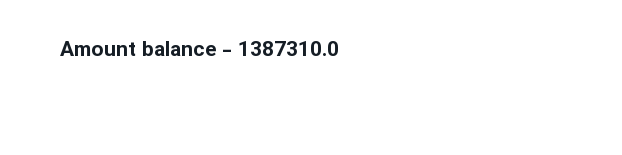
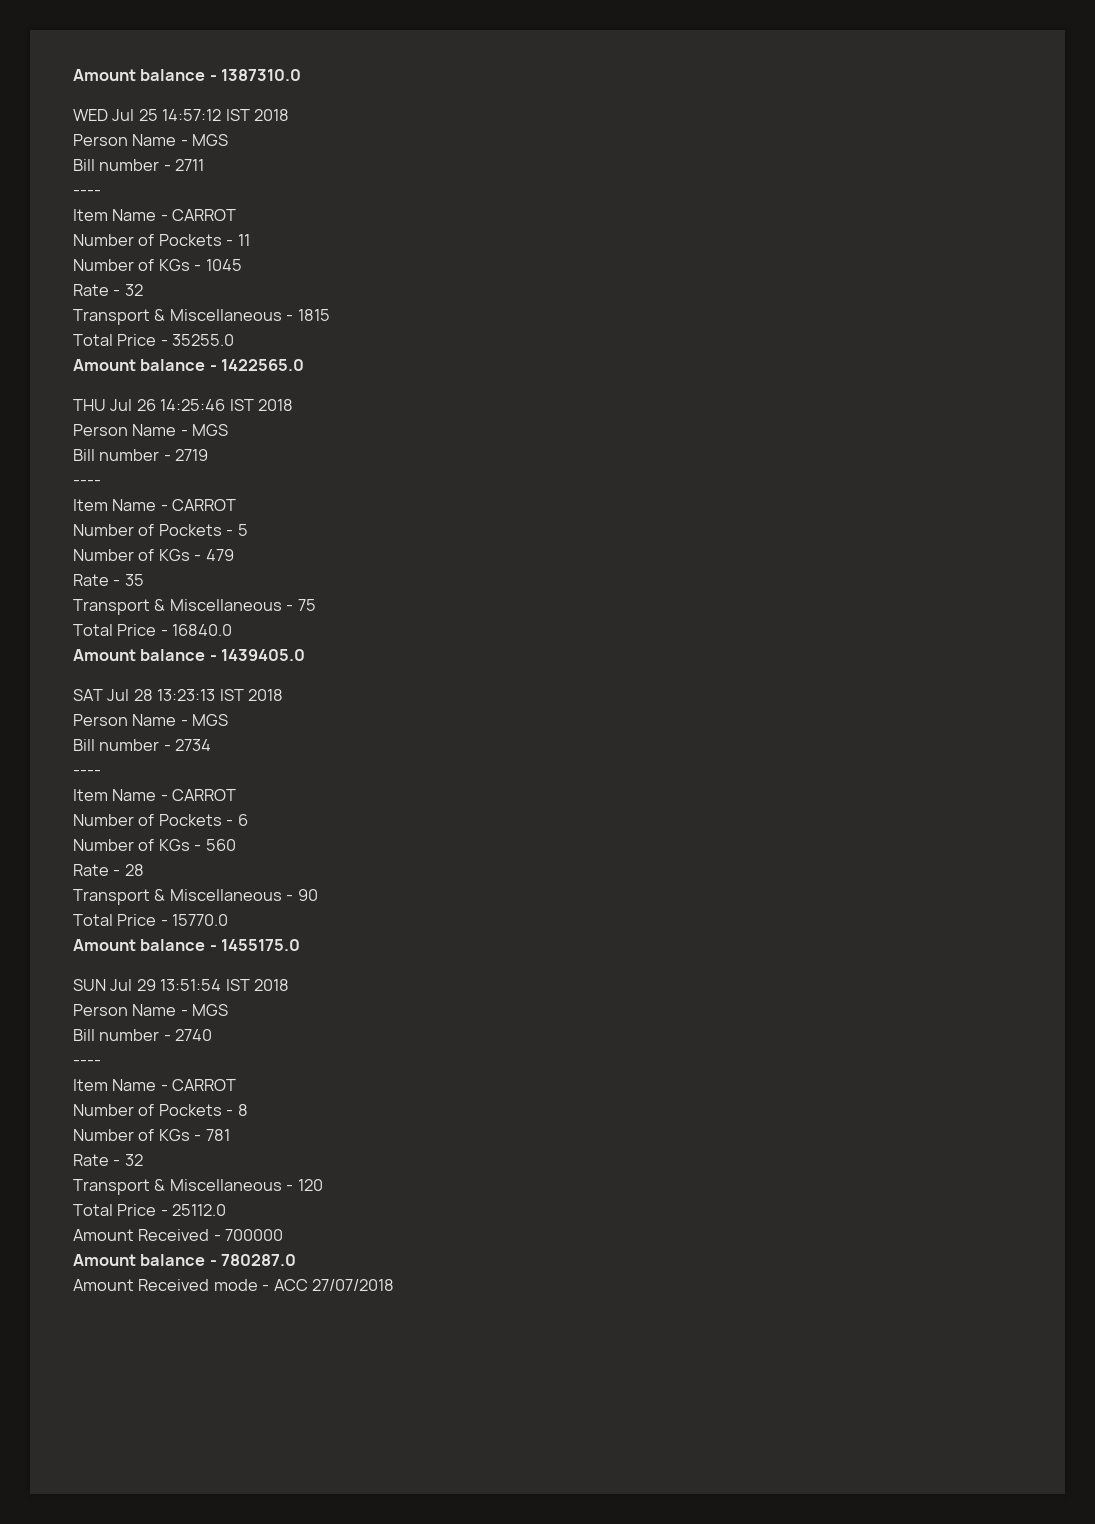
(339, 48) none -> [73,109,290,121] [73,134,229,146] [73,159,205,171] [73,190,101,196] [73,209,237,221] [73,234,250,246] [73,259,242,271] [73,284,143,296] [73,309,330,325] [73,334,235,346] [73,359,305,371] [73,399,294,411] [73,424,229,436] [73,449,209,461] [73,480,101,486] [73,499,237,511] [73,524,248,536] [73,549,234,561] [73,574,144,586] [73,599,316,615] [73,624,233,636] [73,649,306,661] [73,689,284,701] [73,714,229,726] [73,739,212,751] [73,770,101,776] [73,789,237,801] [73,814,248,826] [73,839,236,851] [73,864,144,876] [73,889,318,905] [73,914,229,926] [73,939,301,951] [73,979,290,991] [73,1004,229,1016] [73,1029,213,1041] [73,1060,101,1066] [73,1079,237,1091] [73,1104,248,1116] [73,1129,230,1141] [73,1154,143,1166] [73,1179,323,1195] [73,1204,227,1216] [73,1229,284,1241] [73,1254,297,1266] [73,1279,395,1291] // WED Jul 25 14:57:12 IST 2018 // Person Name - MGS // Bill number - 2711 // ---- // Item Name - CARROT // Number of Pockets - 11 // Number of KGs - 1045 // Rate - 32 // Transport & Miscellaneous - 1815 // Total Price - 35255.0 // Amount balance - 1422565.0 // THU Jul 26 14:25:46 IST 2018 // Person Name - MGS // Bill number - 2719 // ---- // Item Name - CARROT // Number of Pockets - 5 // Number of KGs - 479 // Rate - 35 // Transport & Miscellaneous - 75 // Total Price - 16840.0 // Amount balance - 1439405.0 // SAT Jul 28 13:23:13 IST 2018 // Person Name - MGS // Bill number - 2734 // ---- // Item Name - CARROT // Number of Pockets - 6 // Number of KGs - 560 // Rate - 28 // Transport & Miscellaneous - 90 // Total Price - 15770.0 // Amount balance - 1455175.0 // SUN Jul 29 13:51:54 IST 2018 // Person Name - MGS // Bill number - 2740 // ---- // Item Name - CARROT // Number of Pockets - 8 // Number of KGs - 781 // Rate - 32 // Transport & Miscellaneous - 120 // Total Price - 25112.0 // Amount Received - 700000 // Amount balance - 780287.0 // Amount Received mode - ACC 27/07/2018

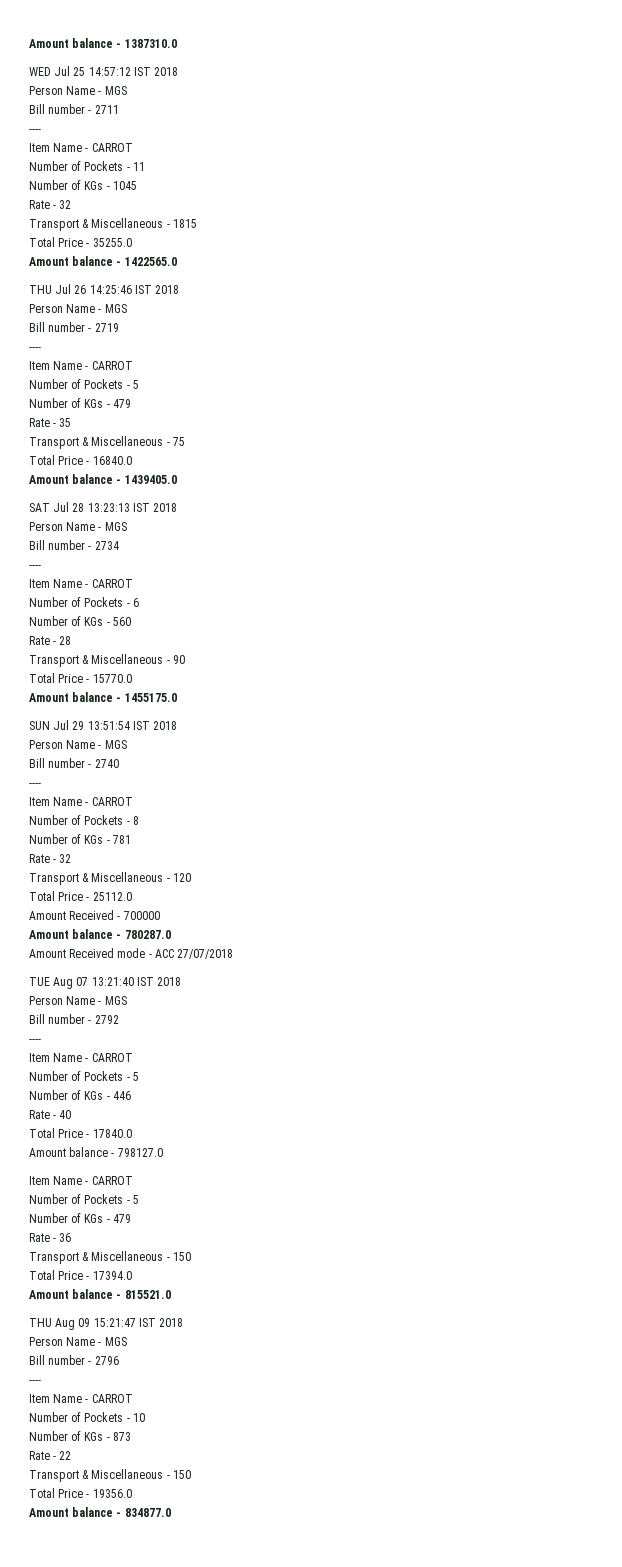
(395, 1285) none -> [29,977,182,989] [29,996,127,1005] [29,1014,119,1024] [29,1039,41,1043] [29,1053,133,1062] [29,1071,139,1081] [29,1090,131,1100] [29,1110,72,1119] [29,1128,132,1138] [29,1147,163,1157] [29,1176,133,1185] [29,1194,139,1204] [29,1213,131,1223] [29,1233,72,1242] [29,1251,191,1264] [29,1270,132,1280] [29,1289,171,1299] [29,1318,184,1330] [29,1337,127,1346] [29,1355,119,1365] [29,1380,41,1384] [29,1394,133,1403] [29,1412,145,1422] [29,1431,131,1441] [29,1451,72,1460] [29,1469,191,1482] [29,1488,132,1498] [29,1507,171,1517] // TUE Aug 07 13:21:40 IST 2018 // Person Name - MGS // Bill number - 2792 // ---- // Item Name - CARROT // Number of Pockets - 5 // Number of KGs - 446 // Rate - 40 // Total Price - 17840.0 // Amount balance - 798127.0 // Item Name - CARROT // Number of Pockets - 5 // Number of KGs - 479 // Rate - 36 // Transport & Miscellaneous - 150 // Total Price - 17394.0 // Amount balance - 815521.0 // THU Aug 09 15:21:47 IST 2018 // Person Name - MGS // Bill number - 2796 // ---- // Item Name - CARROT // Number of Pockets - 10 // Number of KGs - 873 // Rate - 22 // Transport & Miscellaneous - 150 // Total Price - 19356.0 // Amount balance - 834877.0

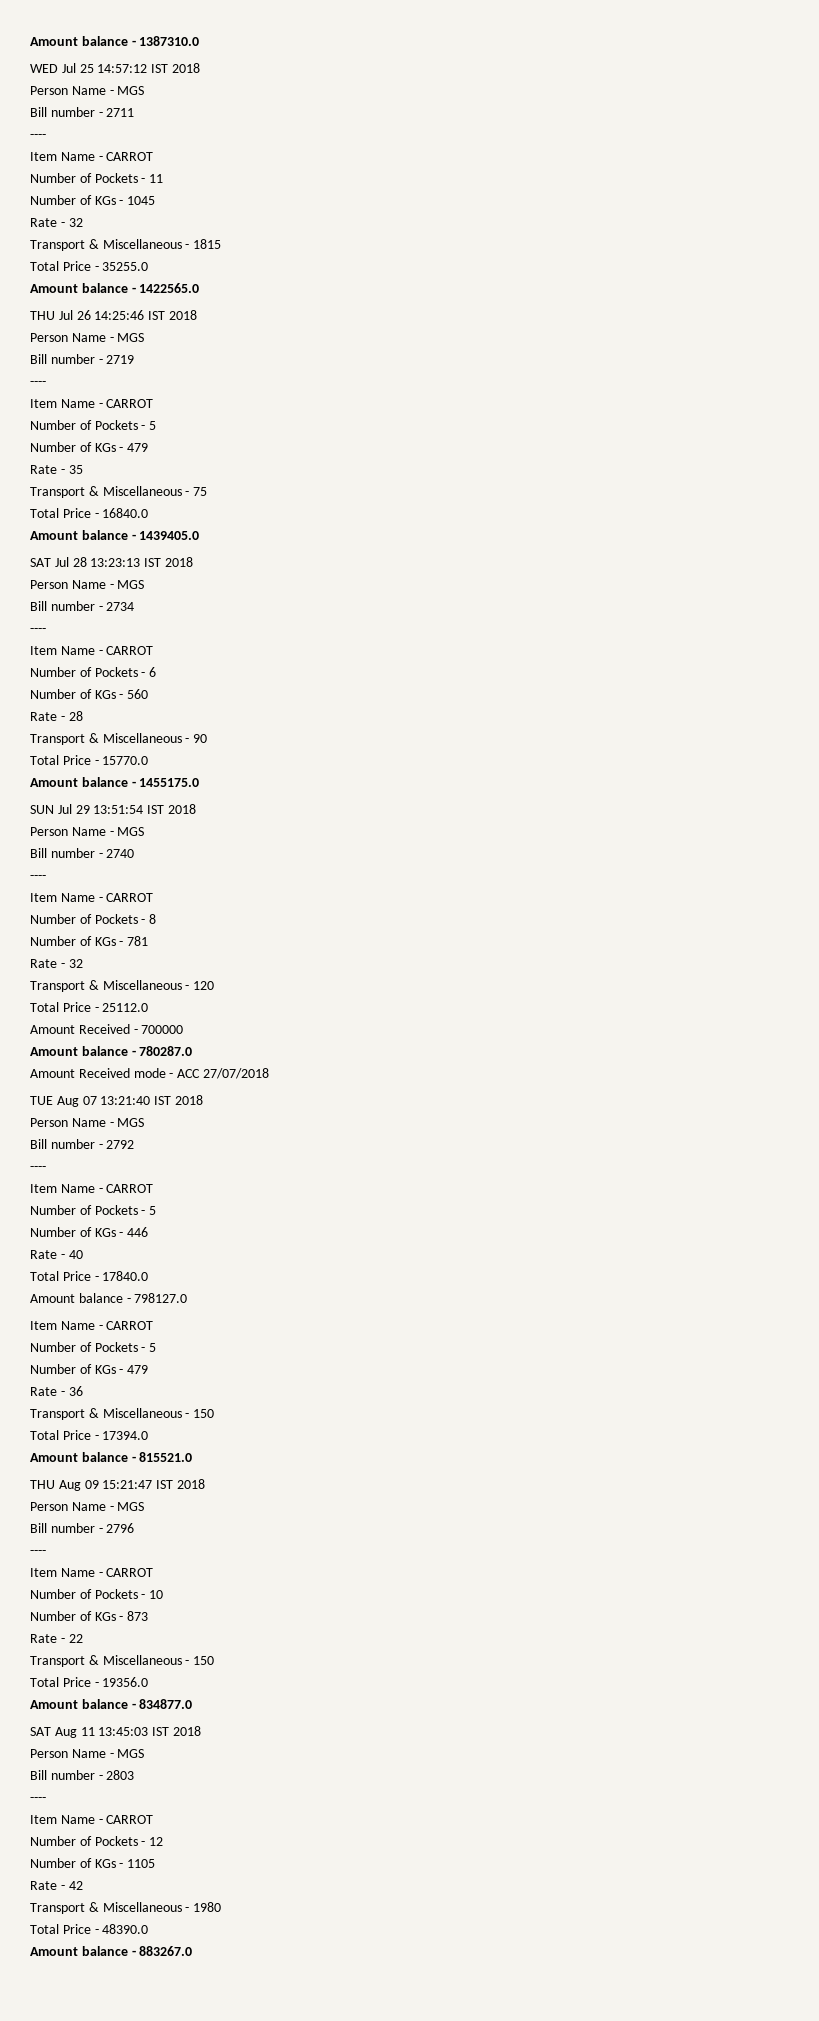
(171, 1512) none -> [30,1726,201,1738] [30,1749,145,1758] [30,1770,135,1780] [30,1797,46,1802] [30,1815,154,1824] [30,1836,164,1846] [30,1858,156,1868] [30,1881,83,1890] [30,1902,222,1914] [30,1924,149,1934] [30,1946,193,1956] // SAT Aug 11 13:45:03 IST 2018 // Person Name - MGS // Bill number - 2803 // ---- // Item Name - CARROT // Number of Pockets - 12 // Number of KGs - 1105 // Rate - 42 // Transport & Miscellaneous - 1980 // Total Price - 48390.0 // Amount balance - 883267.0

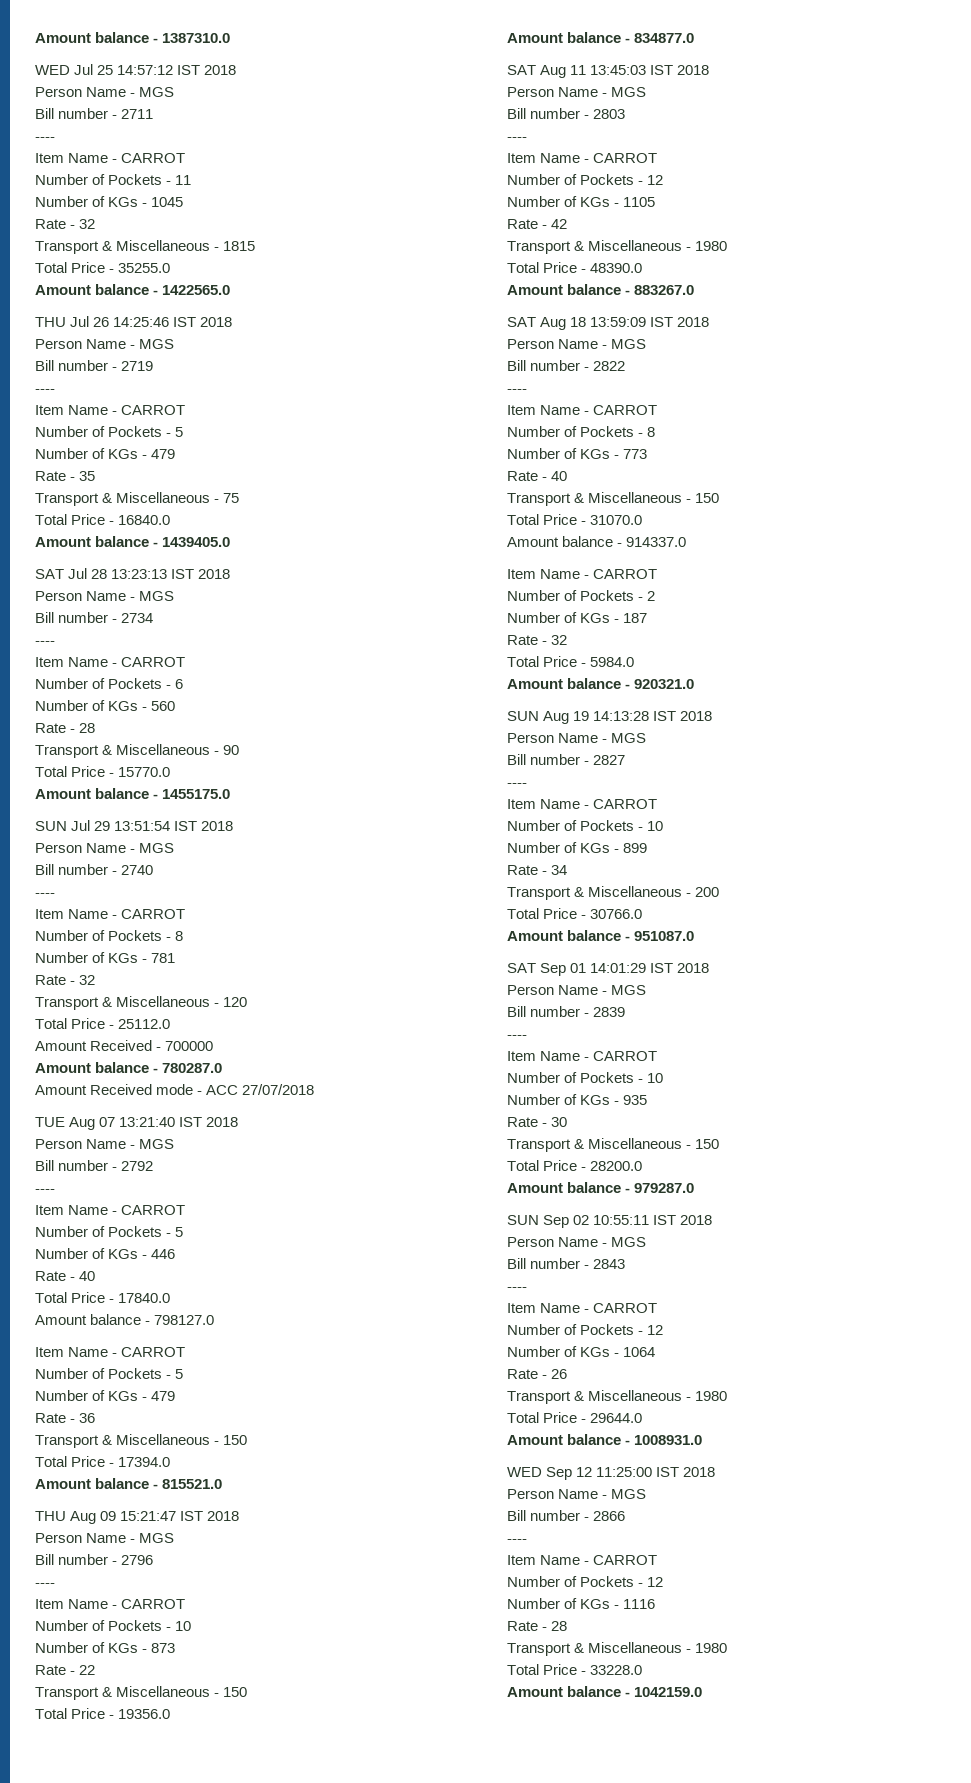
(193, 1951) none -> [507,317,710,330] [507,339,647,349] [507,360,626,371] [507,389,527,393] [507,405,658,415] [507,426,656,437] [507,448,648,459] [507,471,568,481] [507,492,720,506] [507,514,643,525] [507,536,687,547] [507,569,658,579] [507,590,656,601] [507,612,648,623] [507,635,568,645] [507,656,635,667] [507,678,695,689] [507,711,713,724] [507,733,647,743] [507,754,626,765] [507,783,527,787] [507,799,658,809] [507,820,664,831] [507,842,648,853] [507,865,568,875] [507,886,720,900] [507,908,643,919] [507,930,695,941] [507,963,710,976] [507,985,647,995] [507,1006,626,1017] [507,1035,527,1039] [507,1051,658,1061] [507,1072,664,1083] [507,1094,648,1105] [507,1117,568,1127] [507,1138,720,1152] [507,1160,643,1171] [507,1182,695,1193] [507,1215,713,1228] [507,1237,647,1247] [507,1258,626,1269] [507,1287,527,1291] [507,1303,658,1313] [507,1324,664,1335] [507,1346,656,1357] [507,1369,568,1379] [507,1390,728,1404] [507,1412,643,1423] [507,1434,703,1445] [507,1467,716,1480] [507,1489,647,1499] [507,1510,626,1521] [507,1539,527,1543] [507,1555,658,1565] [507,1576,664,1587] [507,1598,656,1609] [507,1621,568,1631] [507,1642,728,1656] [507,1664,643,1675] [507,1686,703,1697] // SAT Aug 18 13:59:09 IST 2018 // Person Name - MGS // Bill number - 2822 // ---- // Item Name - CARROT // Number of Pockets - 8 // Number of KGs - 773 // Rate - 40 // Transport & Miscellaneous - 150 // Total Price - 31070.0 // Amount balance - 914337.0 // Item Name - CARROT // Number of Pockets - 2 // Number of KGs - 187 // Rate - 32 // Total Price - 5984.0 // Amount balance - 920321.0 // SUN Aug 19 14:13:28 IST 2018 // Person Name - MGS // Bill number - 2827 // ---- // Item Name - CARROT // Number of Pockets - 10 // Number of KGs - 899 // Rate - 34 // Transport & Miscellaneous - 200 // Total Price - 30766.0 // Amount balance - 951087.0 // SAT Sep 01 14:01:29 IST 2018 // Person Name - MGS // Bill number - 2839 // ---- // Item Name - CARROT // Number of Pockets - 10 // Number of KGs - 935 // Rate - 30 // Transport & Miscellaneous - 150 // Total Price - 28200.0 // Amount balance - 979287.0 // SUN Sep 02 10:55:11 IST 2018 // Person Name - MGS // Bill number - 2843 // ---- // Item Name - CARROT // Number of Pockets - 12 // Number of KGs - 1064 // Rate - 26 // Transport & Miscellaneous - 1980 // Total Price - 29644.0 // Amount balance - 1008931.0 // WED Sep 12 11:25:00 IST 2018 // Person Name - MGS // Bill number - 2866 // ---- // Item Name - CARROT // Number of Pockets - 12 // Number of KGs - 1116 // Rate - 28 // Transport & Miscellaneous - 1980 // Total Price - 33228.0 // Amount balance - 1042159.0

